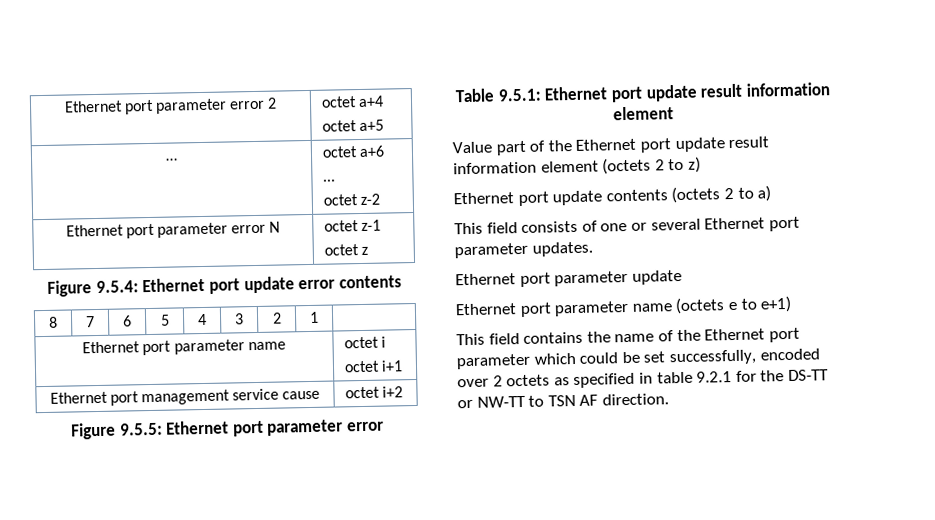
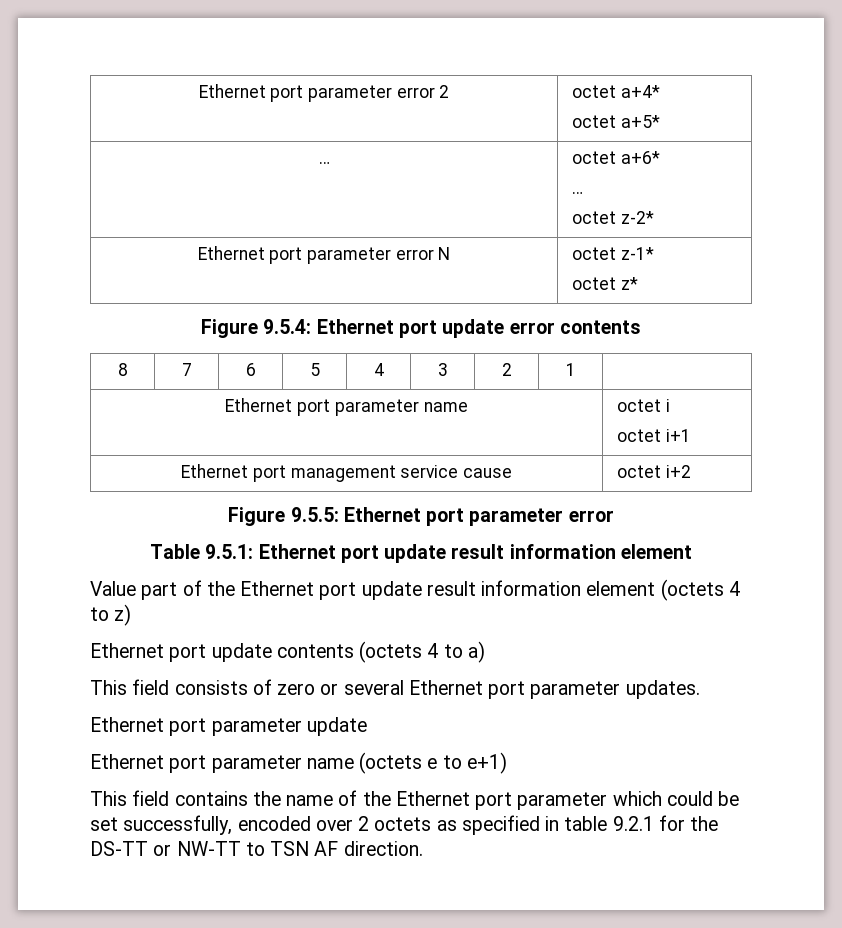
[358,95,385,108] [321,119,385,132] a+4 // octet a+5 -> [620,85,660,98] [572,115,660,128] a+4* // octet a+5*
[359,145,386,158] a+6 -> [620,151,660,164] a+6*
[360,193,381,205] z-2 -> [620,211,654,224] z-2*
[361,219,382,231] [323,244,369,256] z-1 // octet z -> [620,247,654,260] [572,277,638,290] z-1* // octet z*
[654,159,665,171] 2 -> [728,581,740,596] 4
[723,187,734,200] 2 -> [427,643,439,658] 4
[600,222,628,232] one -> [277,683,316,695] zero

